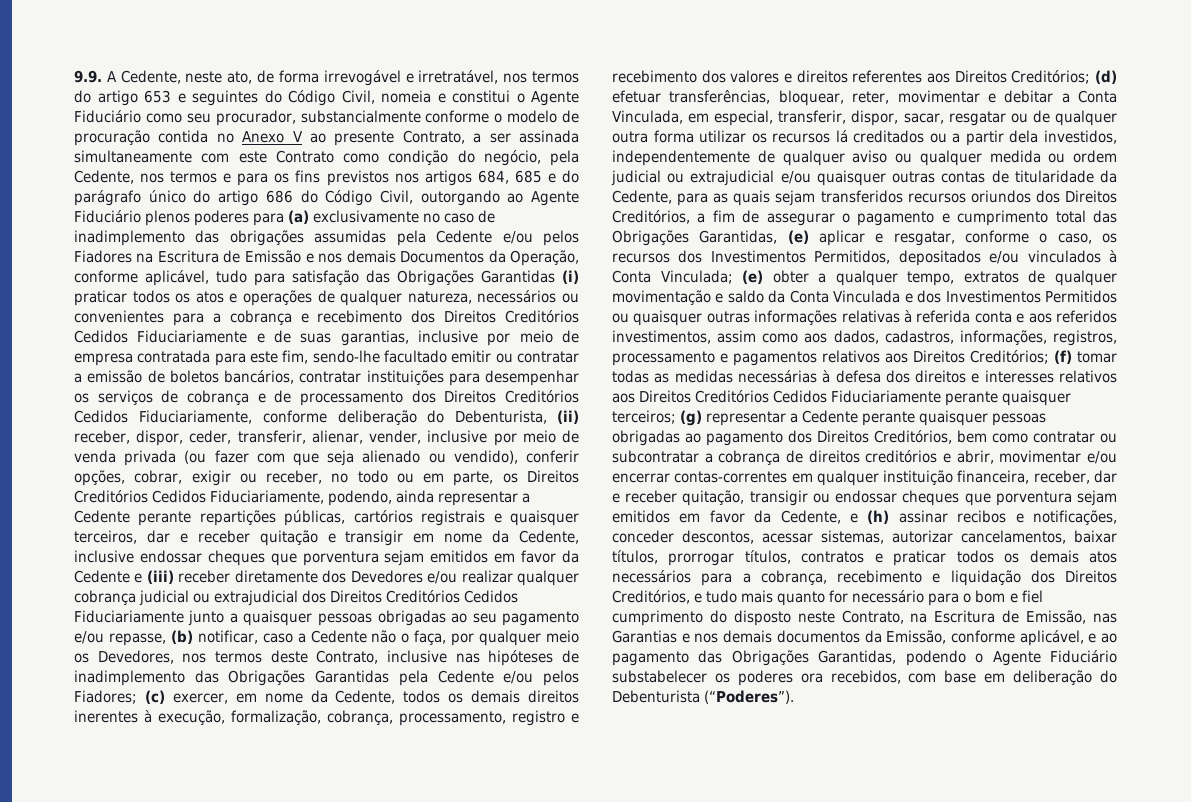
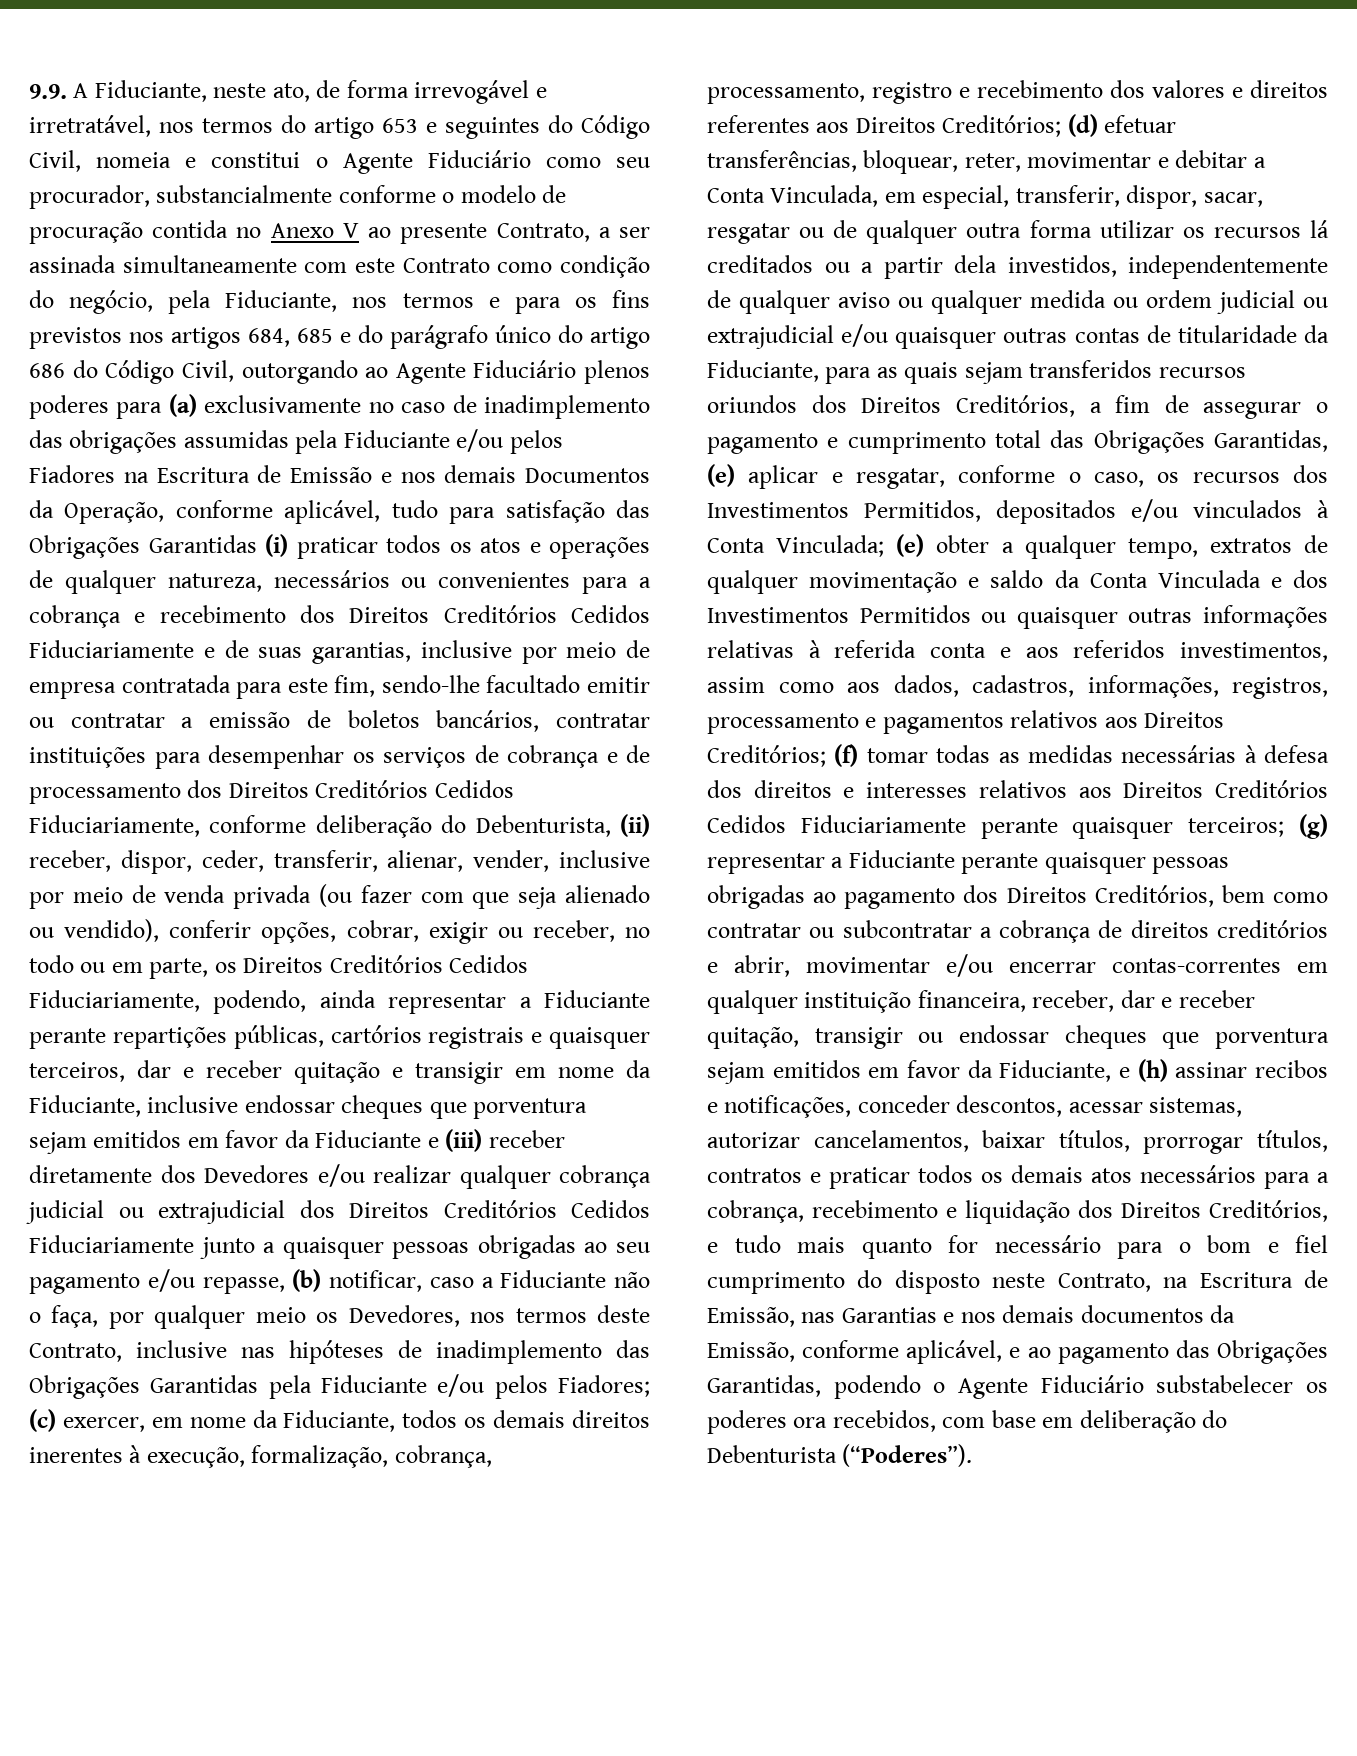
[120,70,181,84] Cedente, -> [94,80,207,102] Fiduciante,
[74,170,134,184] Cedente, -> [225,290,338,312] Fiduciante,
[436,230,493,243] Cedente -> [343,430,450,448] Fiduciante
[74,510,130,523] Cedente -> [543,990,650,1008] Fiduciante
[518,530,579,544] Cedente, -> [29,1095,141,1117] Fiduciante,
[74,570,130,583] Cedente -> [315,1130,422,1148] Fiduciante
[310,630,367,643] Cedente -> [500,1270,607,1288] Fiduciante
[437,670,494,683] Cedente -> [320,1375,427,1393] Fiduciante
[335,690,396,704] Cedente, -> [283,1410,396,1432] Fiduciante,
[612,190,672,204] Cedente, -> [707,360,819,382] Fiduciante,
[802,410,859,423] Cedente -> [848,850,955,868] Fiduciante
[780,510,841,524] Cedente, -> [999,1060,1112,1082] Fiduciante,

